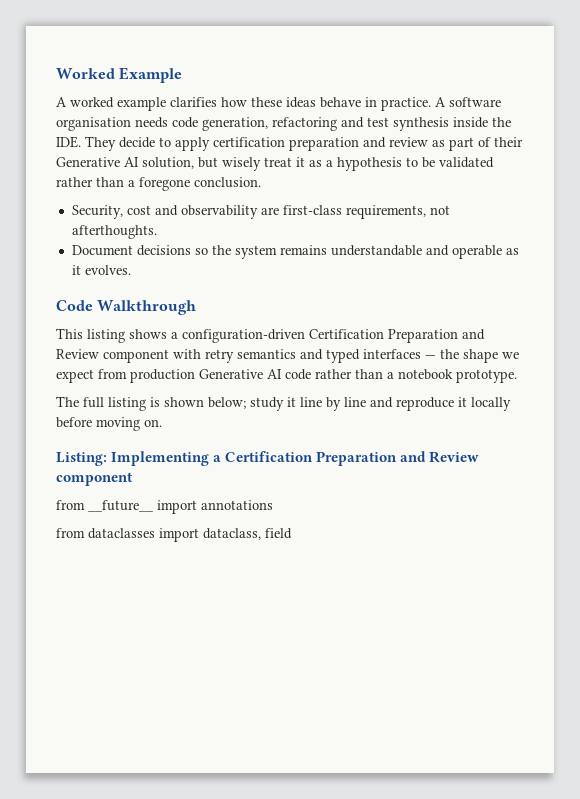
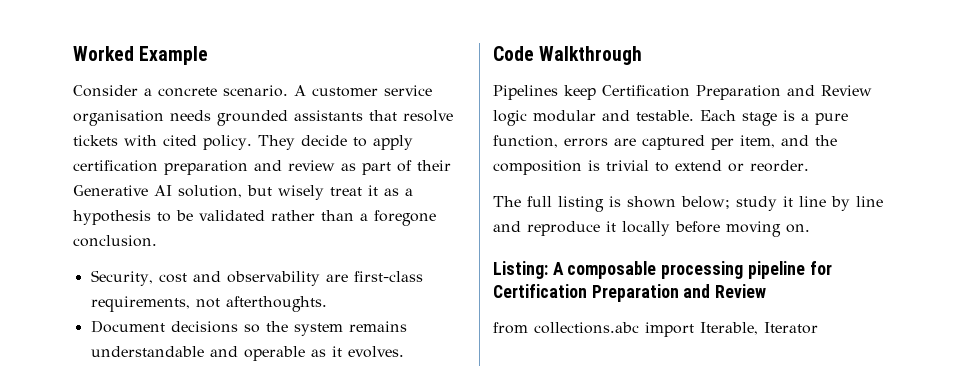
[56,97,501,111] [56,117,511,131] [56,136,81,148] A worked example clarifies how these ideas behave in practice. A software organisation needs code generation, refactoring and test synthesis inside the IDE. -> [73,85,432,97] [73,110,453,126] [73,135,252,150] Consider a concrete scenario. A customer service organisation needs grounded assistants that resolve tickets with cited policy.
[56,328,485,343] [56,349,519,363] [56,369,517,383] This listing shows a configuration-driven Certification Preparation and Review component with retry semantics and typed interfaces — the shape we expect from production Generative AI code rather than a notebook prototype. -> [493,85,872,100] [493,110,848,126] [493,135,837,150] [493,160,809,175] Pipelines keep Certification Preparation and Review logic modular and testable. Each stage is a pure function, errors are captured per item, and the composition is trivial to extend or reorder.
[111,451,480,466] [56,472,133,486] [56,500,273,514] [56,528,292,542] Implementing a Certification Preparation and Review component // from __future__ import annotations // from dataclasses import dataclass, field -> [552,261,832,279] [493,284,767,302] [493,322,818,337] A composable processing pipeline for Certification Preparation and Review // from collections.abc import Iterable, Iterator

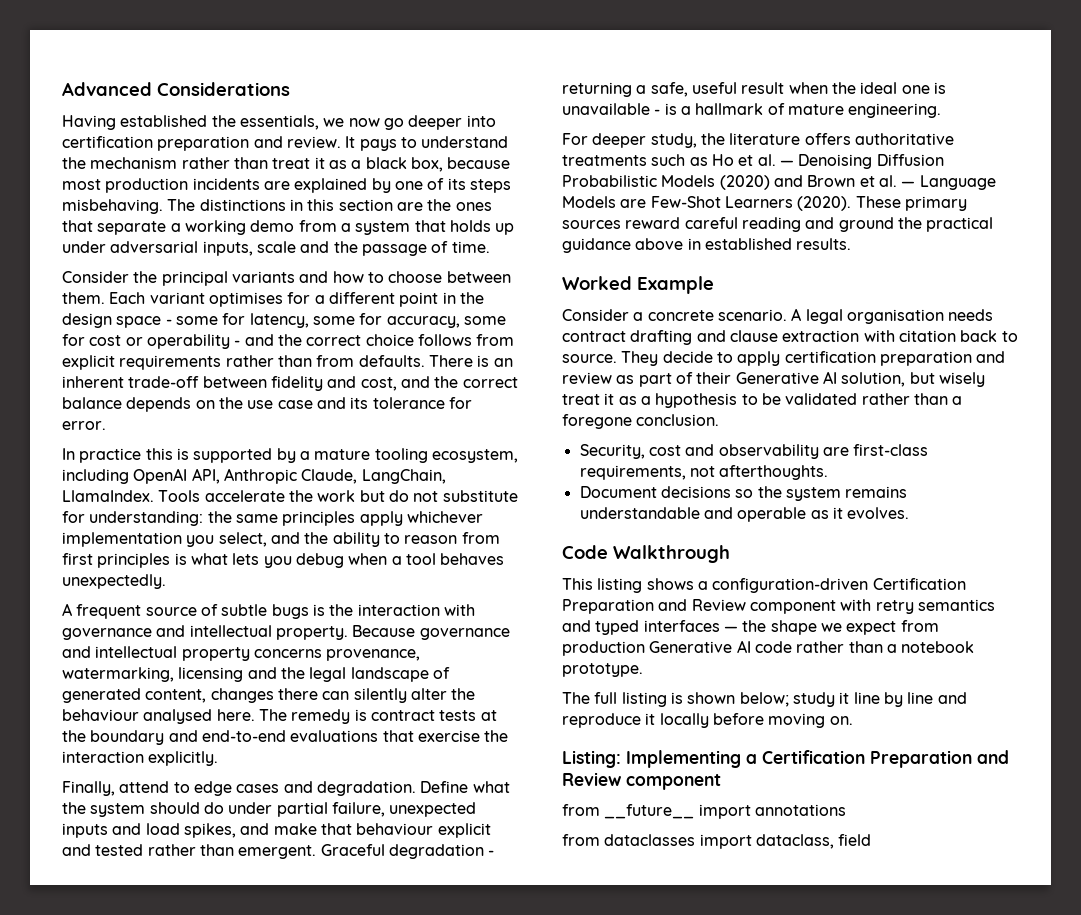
(73, 53) none -> [62,82,290,96] [62,115,496,130] [62,136,509,151] [62,157,511,172] [62,178,511,193] [62,199,492,214] [62,220,515,235] [62,241,490,256] [62,271,511,286] [62,292,484,307] [62,313,506,328] [62,334,515,349] [62,355,513,370] [62,376,518,391] [62,397,472,412] [62,421,106,430] [62,448,518,463] [62,468,446,484] [62,490,518,502] [62,511,483,526] [62,532,500,547] [62,553,505,568] [62,574,166,589] [62,603,475,619] [62,625,510,640] [62,646,421,661] [62,667,450,682] [62,688,476,703] [62,709,497,724] [62,730,509,745] [62,751,219,766] [62,781,510,796] [62,802,477,817] [62,823,491,838] [62,844,495,859] [562,82,946,97] [562,103,942,118] [562,133,954,148] [562,154,944,169] [562,175,996,190] [562,196,967,211] [562,217,994,232] [562,238,852,253] Advanced Considerations // Having established the essentials, we now go deeper into certification preparation and review. It pays to understand the mechanism rather than treat it as a black box, because most production incidents are explained by one of its steps misbehaving. The distinctions in this section are the ones that separate a working demo from a system that holds up under adversarial inputs, scale and the passage of time. // Consider the principal variants and how to choose between them. Each variant optimises for a different point in the design space - some for latency, some for accuracy, some for cost or operability - and the correct choice follows from explicit requirements rather than from defaults. There is an inherent trade-off between fidelity and cost, and the correct balance depends on the use case and its tolerance for error. // In practice this is supported by a mature tooling ecosystem, including OpenAI API, Anthropic Claude, LangChain, LlamaIndex. Tools accelerate the work but do not substitute for understanding: the same principles apply whichever implementation you select, and the ability to reason from first principles is what lets you debug when a tool behaves unexpectedly. // A frequent source of subtle bugs is the interaction with governance and intellectual property. Because governance and intellectual property concerns provenance, watermarking, licensing and the legal landscape of generated content, changes there can silently alter the behaviour analysed here. The remedy is contract tests at the boundary and end-to-end evaluations that exercise the interaction explicitly. // Finally, attend to edge cases and degradation. Define what the system should do under partial failure, unexpected inputs and load spikes, and make that behaviour explicit and tested rather than emergent. Graceful degradation - returning a safe, useful result when the ideal one is unavailable - is a hallmark of mature engineering. // For deeper study, the literature offers authoritative treatments such as Ho et al. — Denoising Diffusion Probabilistic Models (2020) and Brown et al. — Language Models are Few-Shot Learners (2020). These primary sources reward careful reading and ground the practical guidance above in established results. //
[312,85,432,97] [73,110,453,126] [73,135,252,150] customer service organisation needs grounded assistants that resolve tickets with cited policy. -> [805,309,994,324] [562,330,1018,345] [562,354,617,363] legal organisation needs contract drafting and clause extraction with citation back to source.
[493,85,872,100] [493,110,848,126] [493,135,837,150] [493,160,809,175] Pipelines keep Certification Preparation and Review logic modular and testable. Each stage is a pure function, errors are captured per item, and the composition is trivial to extend or reorder. -> [562,578,966,593] [562,599,995,614] [562,620,939,635] [562,640,975,656] [562,663,643,677] This listing shows a configuration-driven Certification Preparation and Review component with retry semantics and typed interfaces — the shape we expect from production Generative AI code rather than a notebook prototype.
[552,261,832,279] [493,284,767,302] [493,322,818,337] A composable processing pipeline for Certification Preparation and Review // from collections.abc import Iterable, Iterator -> [626,750,1009,768] [562,772,721,790] [562,804,846,819] [562,834,872,849] Implementing a Certification Preparation and Review component // from __future__ import annotations // from dataclasses import dataclass, field

